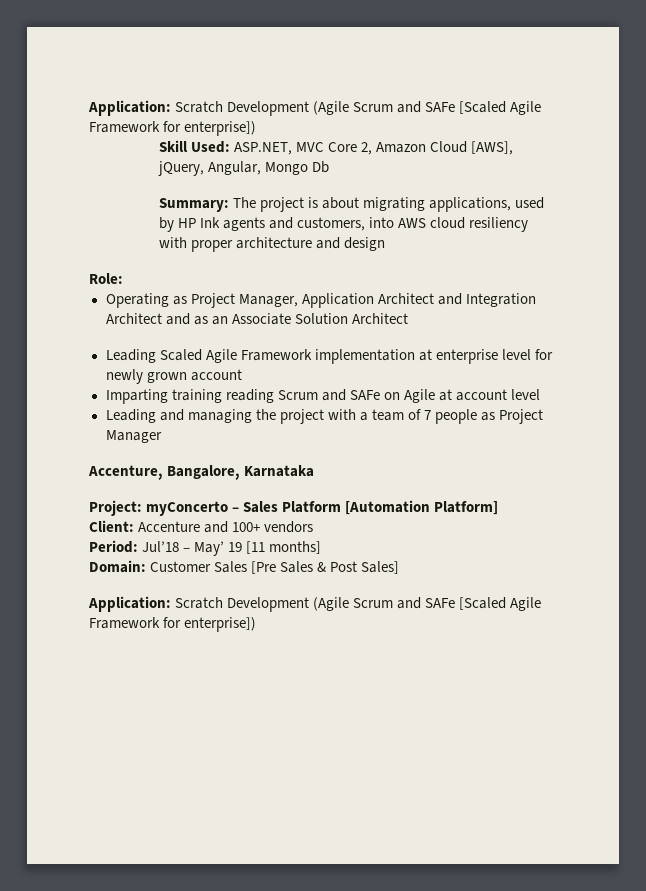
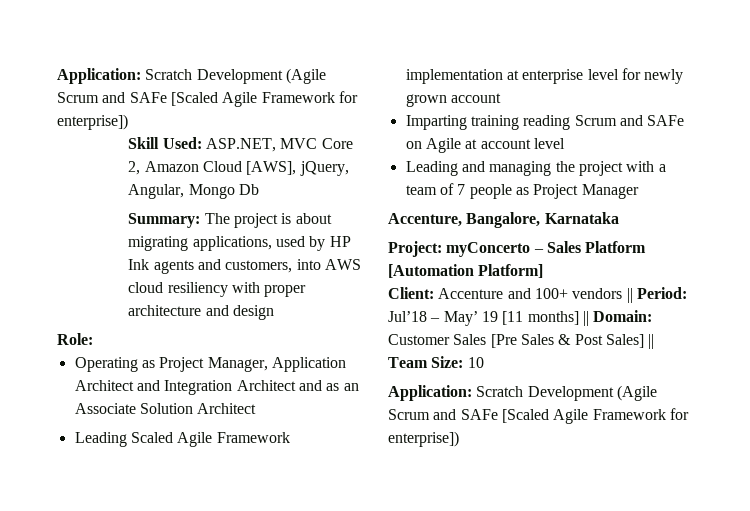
(314, 527) // -> [626,288,633,303] ||
(322, 547) // -> [582,311,589,326] ||
(400, 567) none -> [648,334,655,349] [388,356,484,368] || Team Size: 10

